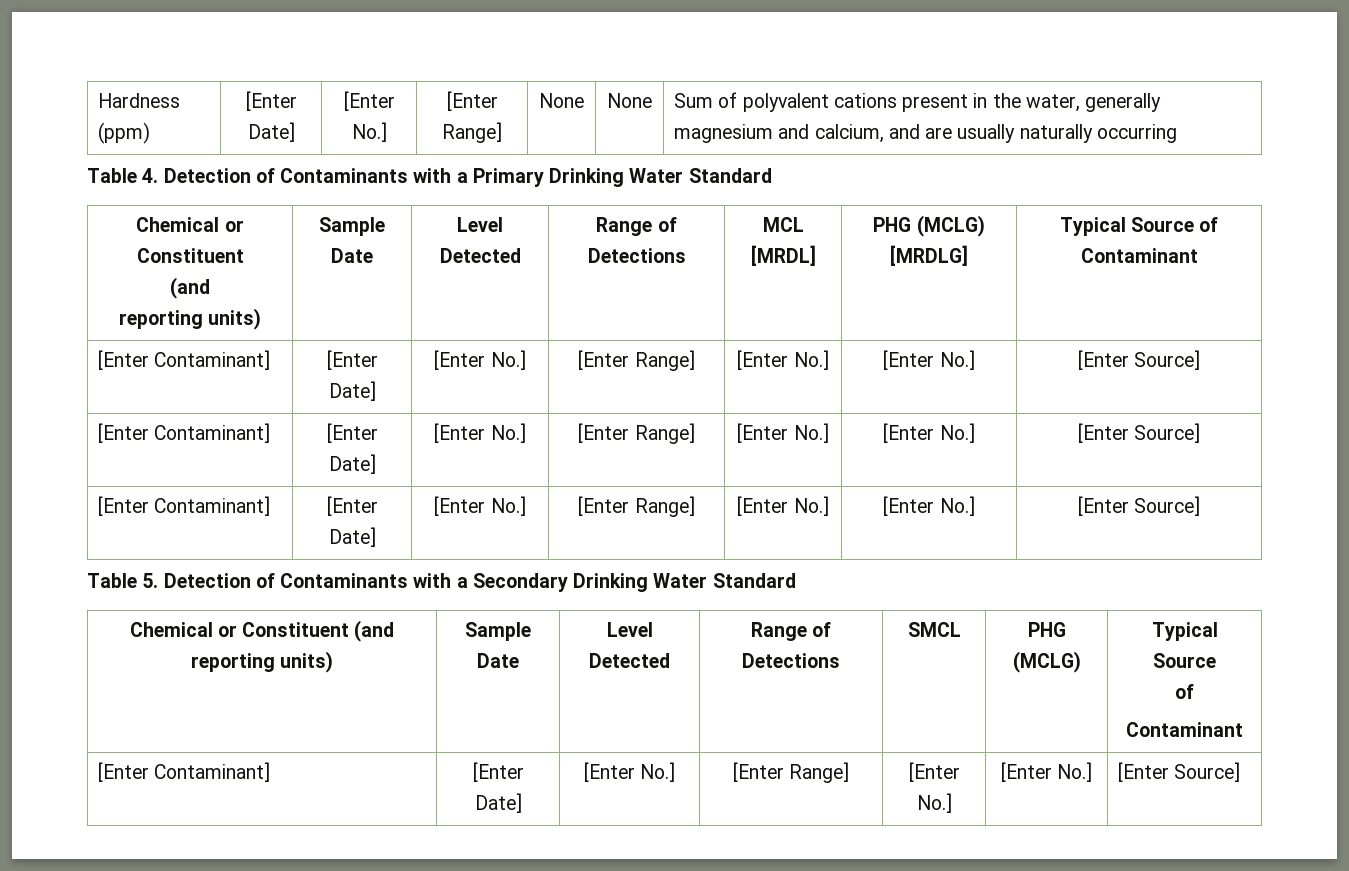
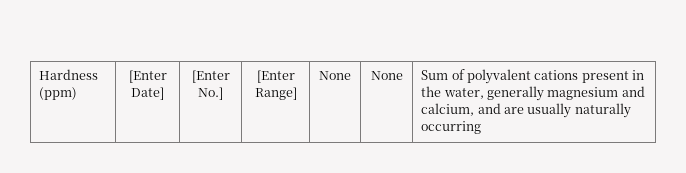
[87,168,772,187] [136,217,244,232] [136,248,244,263] [170,277,210,299] [118,308,262,330] [319,217,385,236] [331,248,373,263] [457,217,503,232] [439,248,521,263] [596,217,677,236] [587,248,686,263] [762,217,804,232] [750,245,816,266] [873,215,985,237] [890,245,968,266] [1059,217,1219,236] [1080,248,1198,263] [98,350,271,370] [326,350,378,370] [328,381,376,401] [434,350,526,370] [578,350,695,371] [737,350,829,370] [883,350,975,370] [1077,350,1201,370] [98,423,271,443] [326,423,378,443] [328,454,376,474] [434,423,526,443] [578,423,695,444] [737,423,829,443] [883,423,975,443] [1077,423,1201,443] [98,496,271,516] [326,496,378,516] [328,527,376,547] [434,496,526,516] [578,496,695,517] [737,496,829,516] [883,496,975,516] [1077,496,1201,516] [87,573,796,592] [129,620,395,642] [190,651,334,673] [465,622,531,641] [477,653,519,668] [606,622,653,637] [589,653,670,668] [750,622,832,641] [742,653,840,668] [907,622,961,637] [1027,622,1066,637] [1012,651,1081,673] [1151,622,1218,641] [1153,653,1216,668] [1175,684,1194,699] [1126,722,1243,737] [98,762,271,782] [472,762,524,782] [474,793,522,813] [583,762,676,782] [732,762,850,783] [908,762,960,782] [916,793,952,813] [1000,762,1093,782] [1118,762,1241,782] // Table 4. Detection of Contaminants with a Primary Drinking Water Standard // Chemical or Constituent // (and // reporting units) | Sample Date | Level Detected | Range of Detections | MCL [MRDL] | PHG (MCLG) [MRDLG] | Typical Source of Contaminant // [Enter Contaminant] | [Enter Date] | [Enter No.] | [Enter Range] | [Enter No.] | [Enter No.] | [Enter Source] // [Enter Contaminant] | [Enter Date] | [Enter No.] | [Enter Range] | [Enter No.] | [Enter No.] | [Enter Source] // [Enter Contaminant] | [Enter Date] | [Enter No.] | [Enter Range] | [Enter No.] | [Enter No.] | [Enter Source] // Table 5. Detection of Contaminants with a Secondary Drinking Water Standard // Chemical or Constituent (and reporting units) | Sample Date | Level Detected | Range of Detections | SMCL | PHG (MCLG) | Typical Source // of // Contaminant // [Enter Contaminant] | [Enter Date] | [Enter No.] | [Enter Range] | [Enter No.] | [Enter No.] | [Enter Source] -> (482, 127) none

